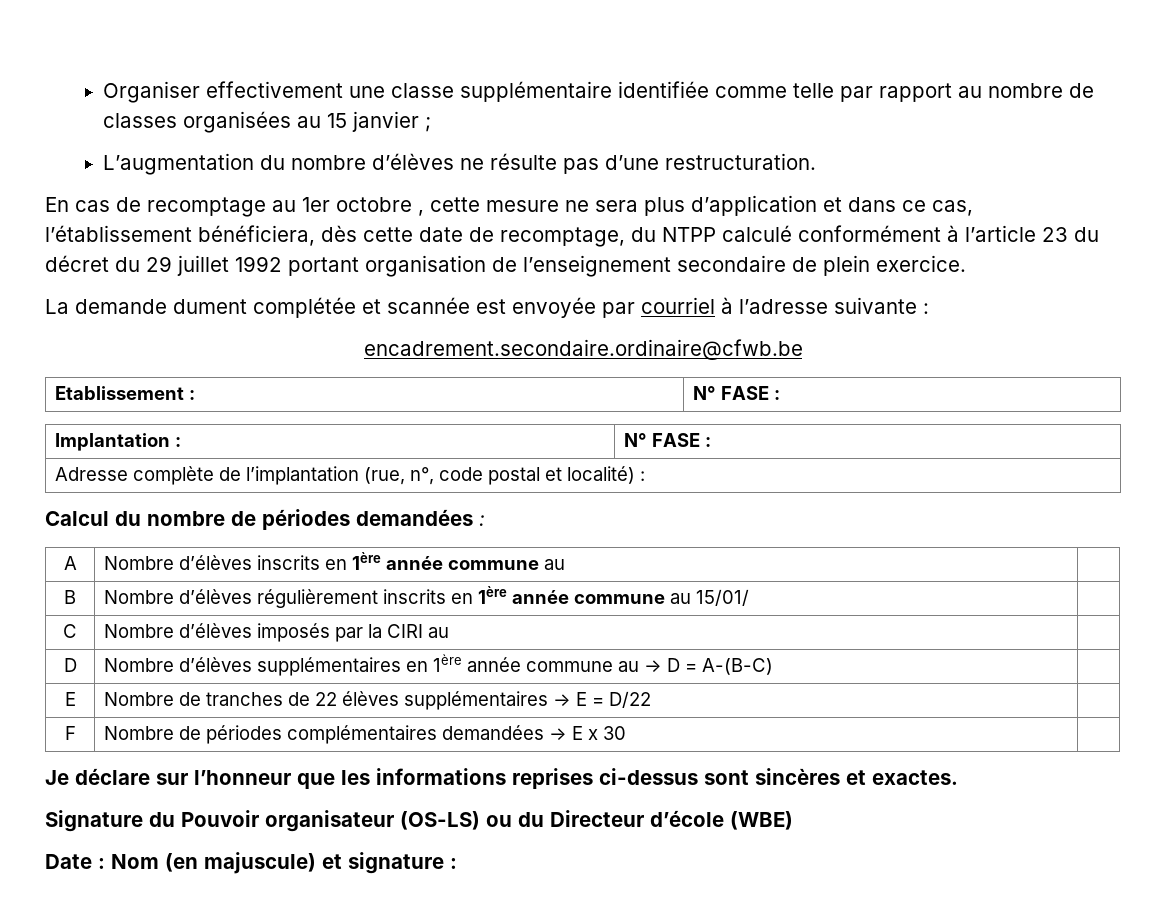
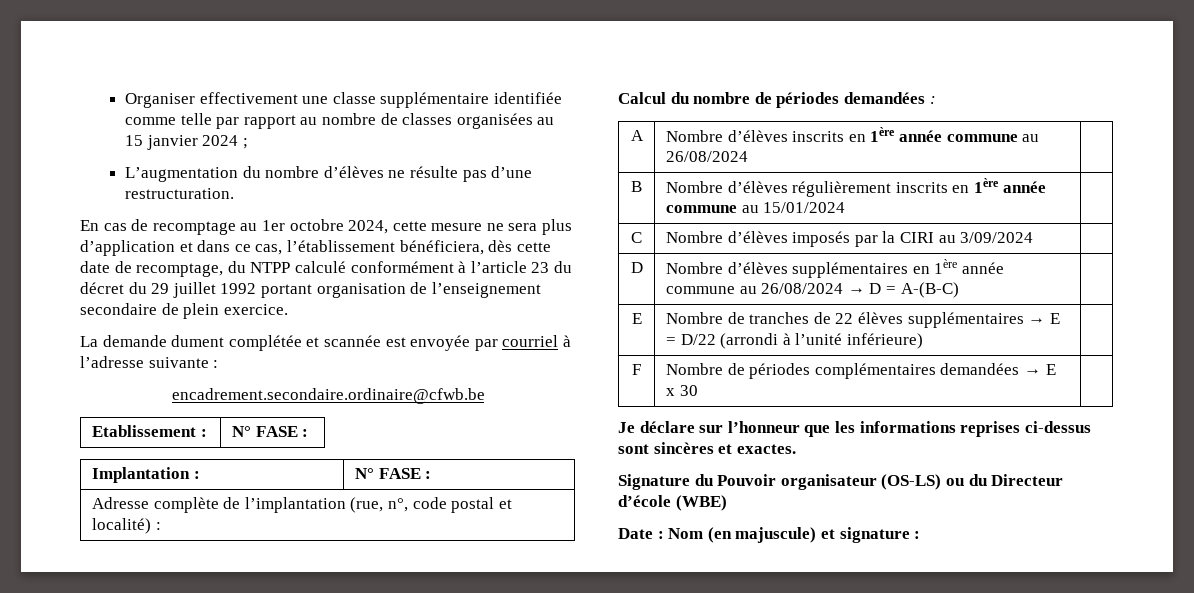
(420, 121) none -> [202,135,239,146] 2024
[418,210,424,216] , -> [348,220,389,234] 2024,
(566, 564) none -> [665,151,748,162] 26/08/2024
[696,589,750,606] 15/01/ -> [763,202,846,213] 15/01/2024
(450, 632) none -> [960,232,1034,243] 3/09/2024
(640, 666) none -> [761,283,844,294] 26/08/2024
(652, 699) none -> [720,333,923,349] (arrondi à l’unité inférieure)

